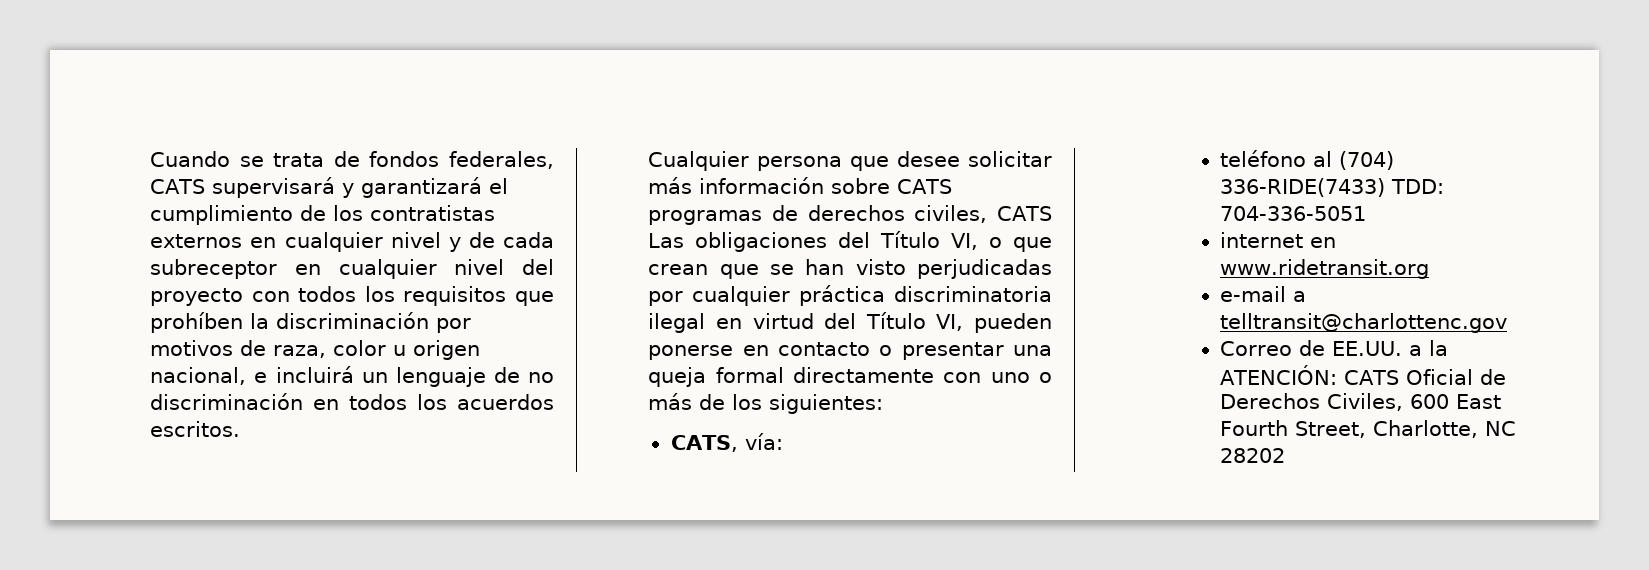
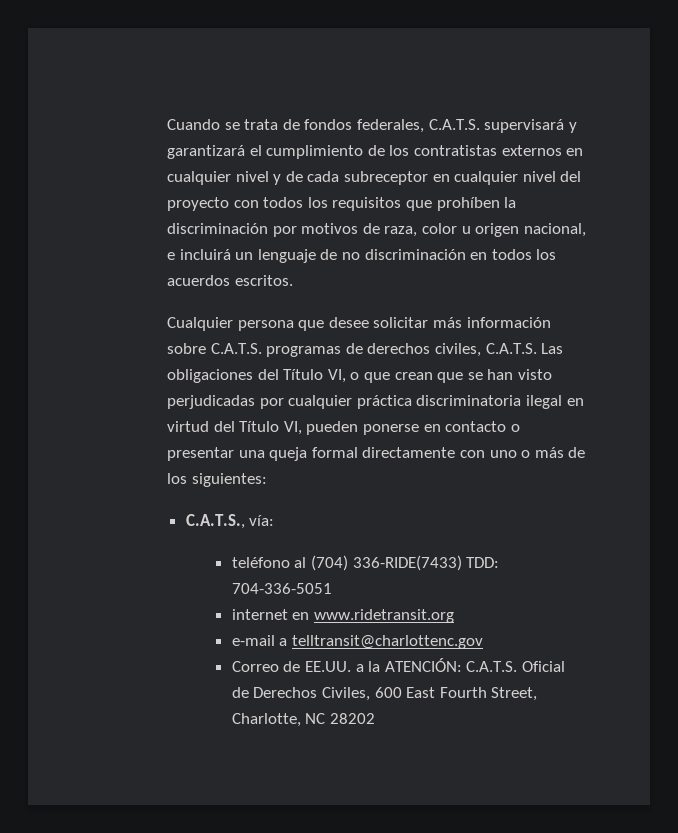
[150,179,206,194] CATS -> [428,119,480,130] C.A.T.S.
[897,179,953,194] CATS -> [210,343,262,354] C.A.T.S.
[997,206,1053,221] CATS -> [485,343,537,354] C.A.T.S.
[670,435,738,452] CATS, -> [185,514,245,529] C.A.T.S.,
[1344,370,1400,385] CATS -> [466,661,518,672] C.A.T.S.

